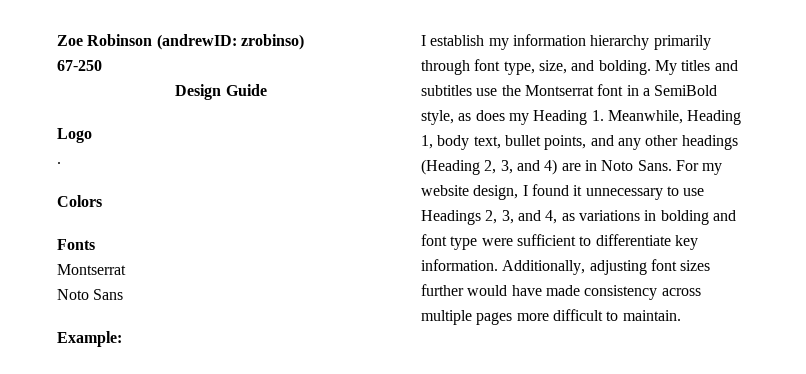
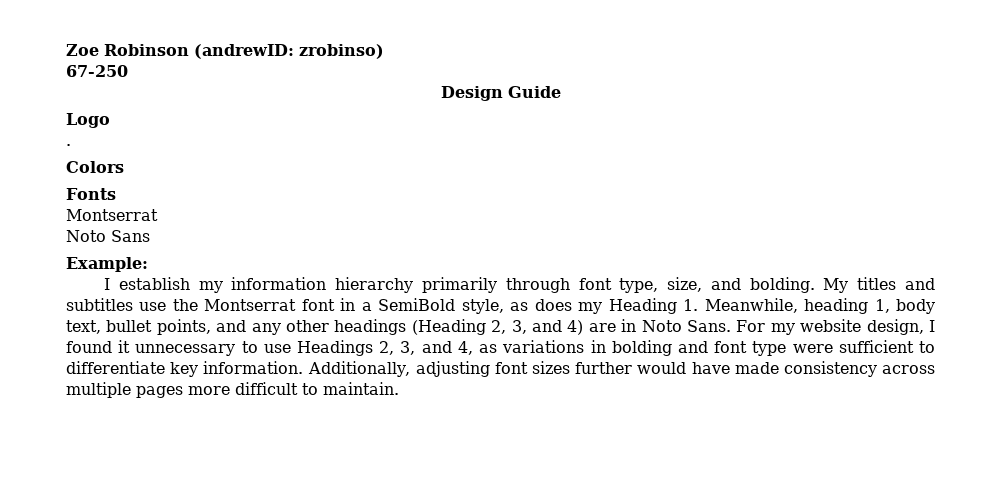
[687,110,742,125] Heading -> [804,298,869,314] heading

